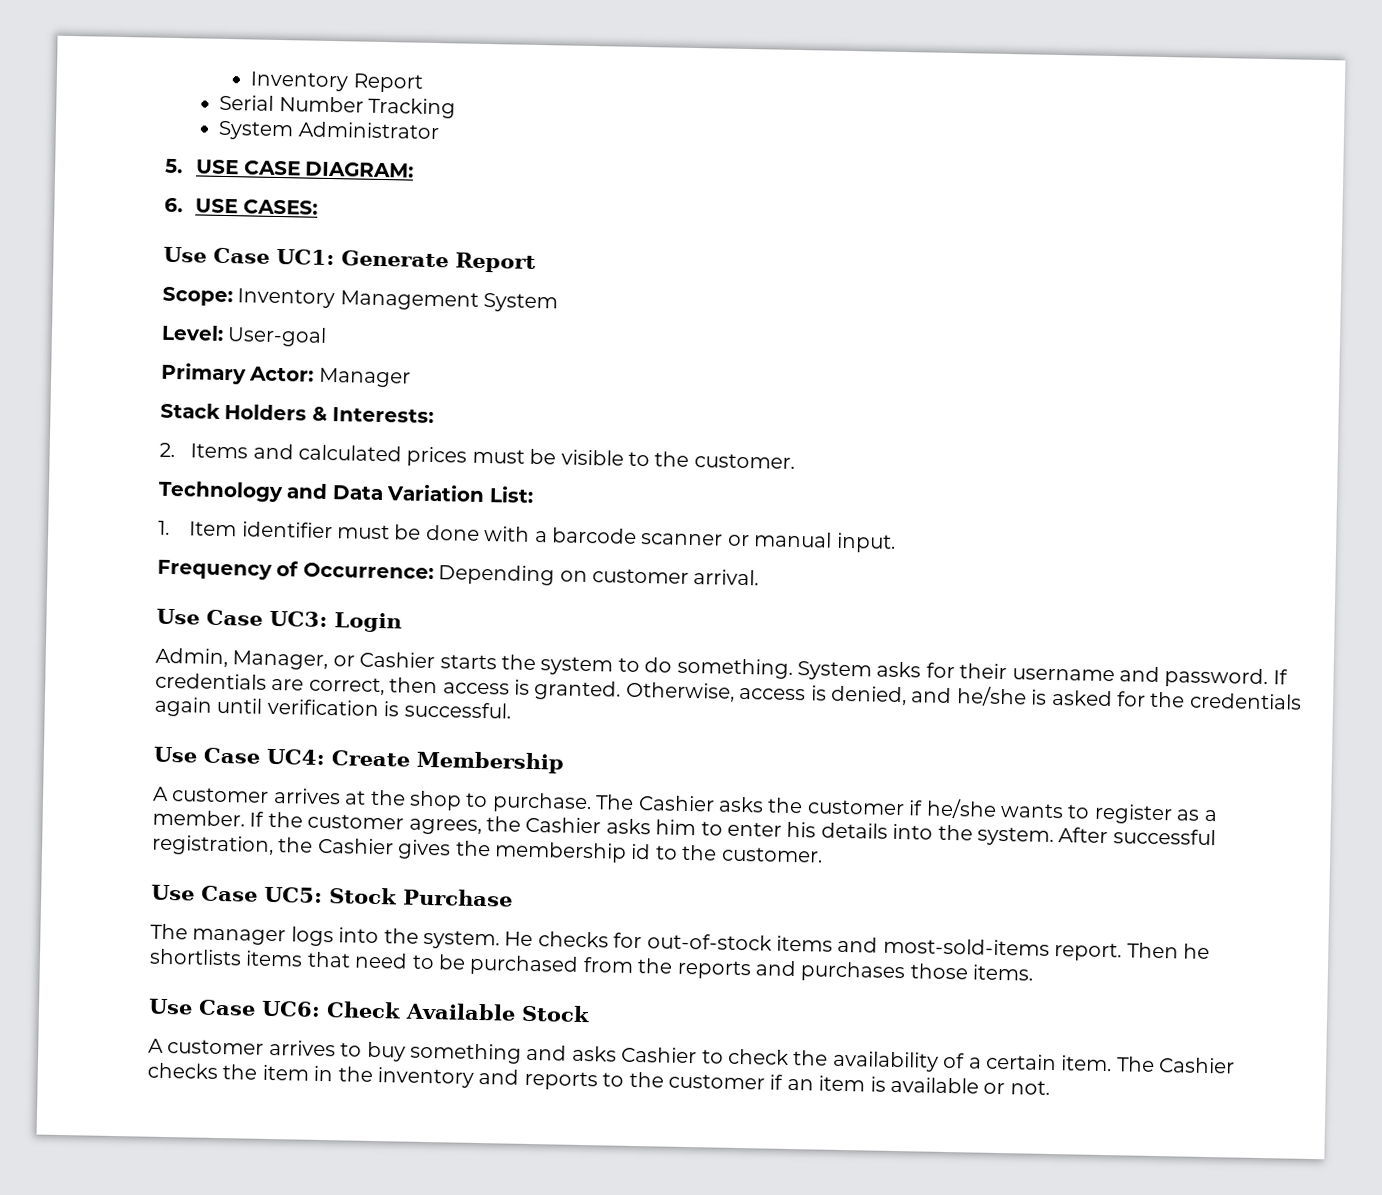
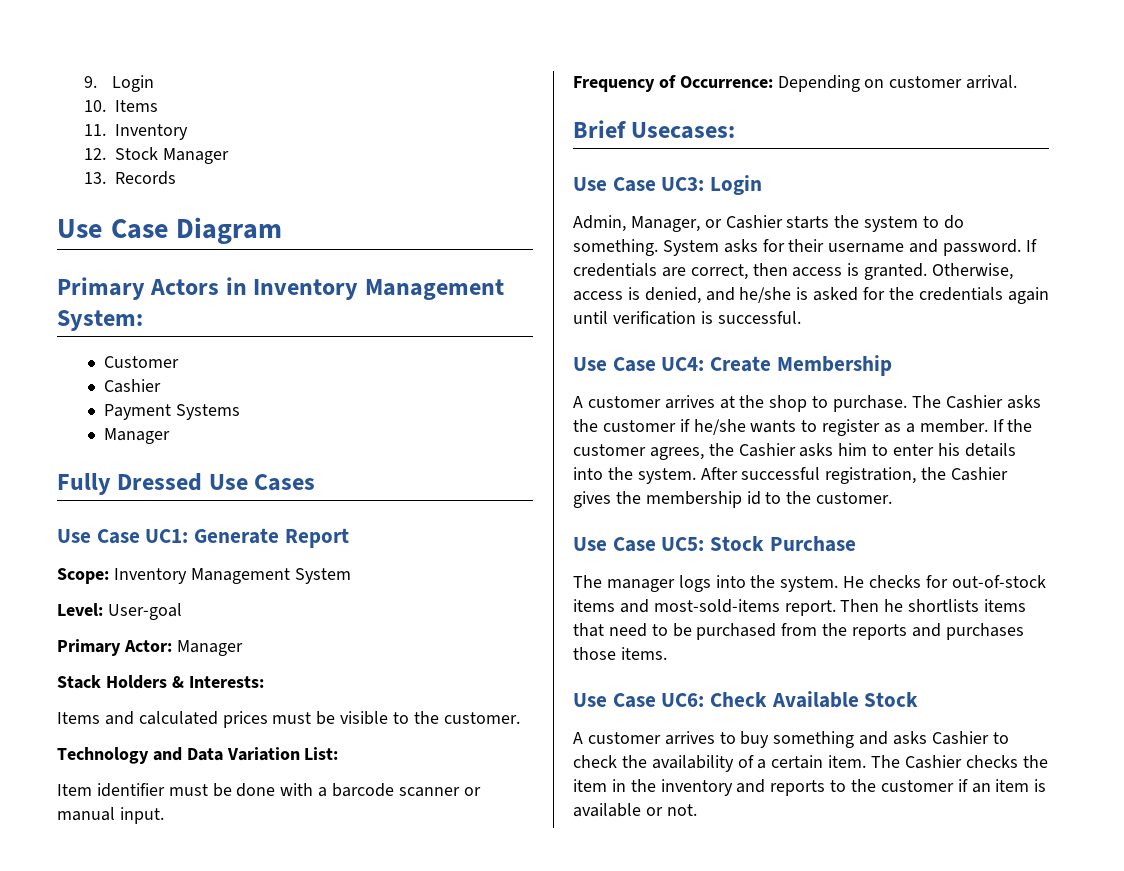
[250,71,423,93] [219,94,457,119] [218,120,440,141] [165,158,415,178] [164,197,318,215] Inventory Report // Serial Number Tracking // System Administrator // 5. USE CASE DIAGRAM: // 6. USE CASES: -> [84,75,154,92] [84,100,159,112] [84,124,189,140] [84,147,230,164] [84,171,177,185] [57,217,283,244] [57,277,504,300] [57,310,143,331] [104,356,180,368] [104,379,162,393] [104,404,241,420] [104,428,171,444] [57,473,316,495] 9. Login // 10. Items // 11. Inventory // 12. Stock Manager // 13. Records // Use Case Diagram // Primary Actors in Inventory Management System: // Customer // Cashier // Payment Systems // Manager // Fully Dressed Use Cases
[159,442,175,458] 2. -> (264, 682) none
[158,520,170,535] 1. -> (339, 753) none
(760, 577) none -> [573,120,736,139] // Brief Usecases:

